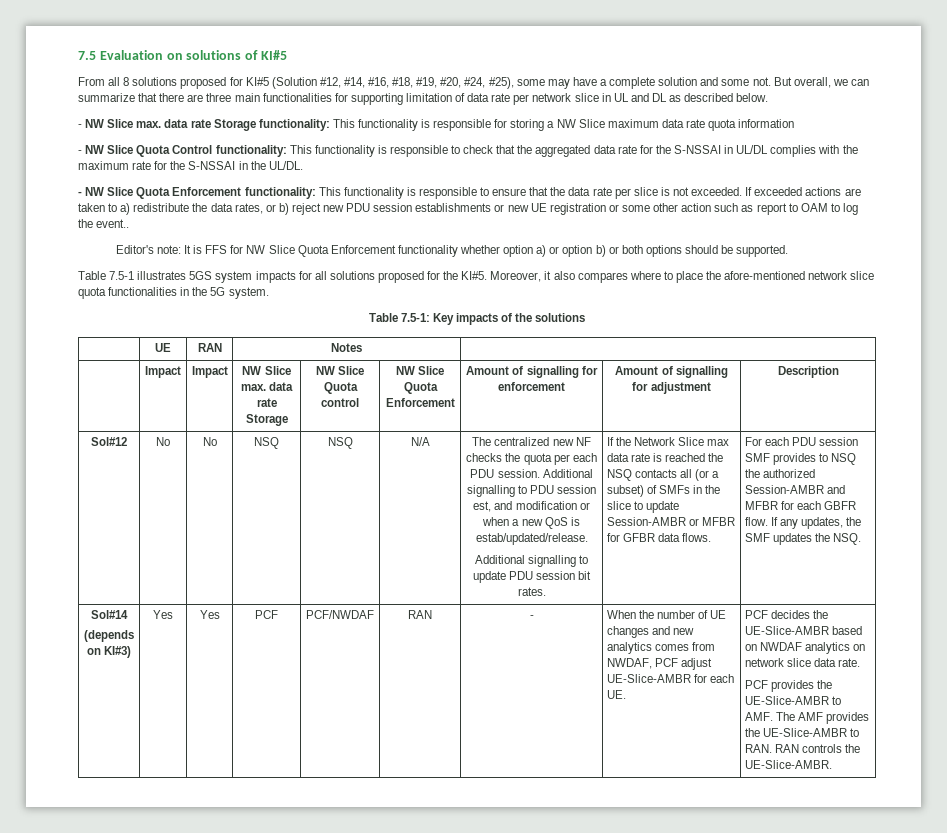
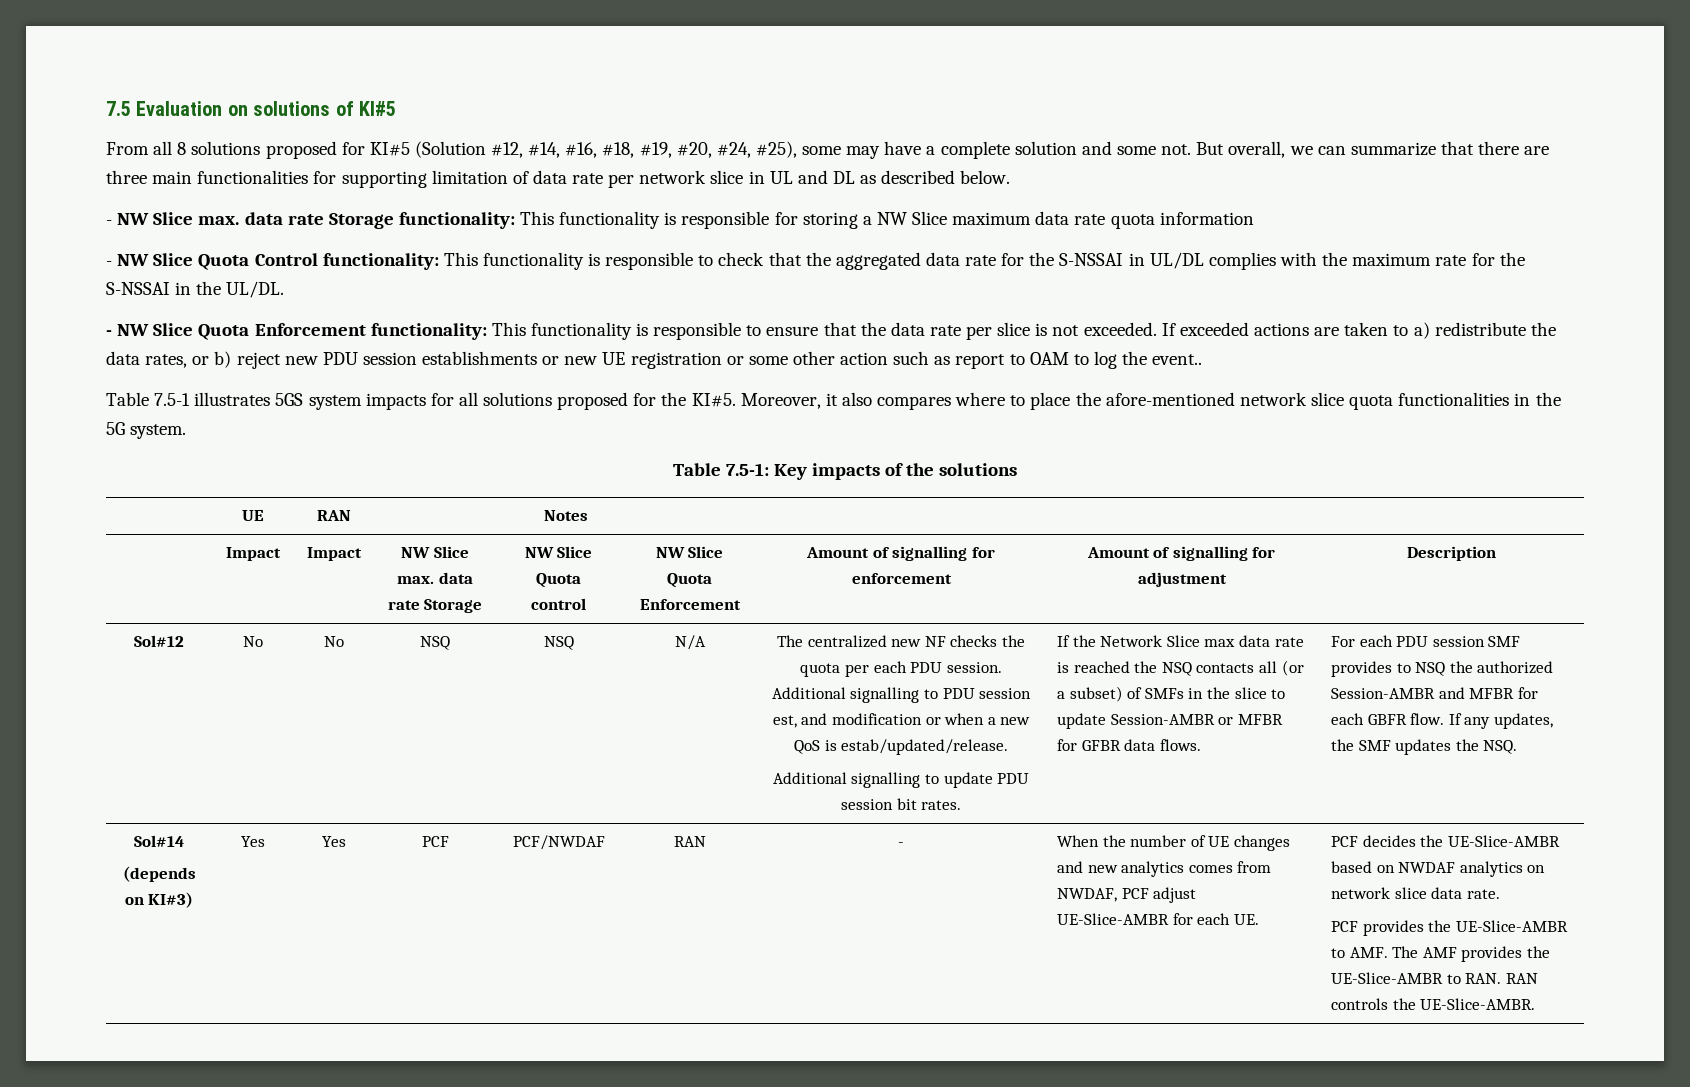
[115,245,789,257] // Editor's note: It is FFS for NW Slice Quota Enforcement functionality whether option a) or option b) or both options should be supported. -> (1203, 359) none

